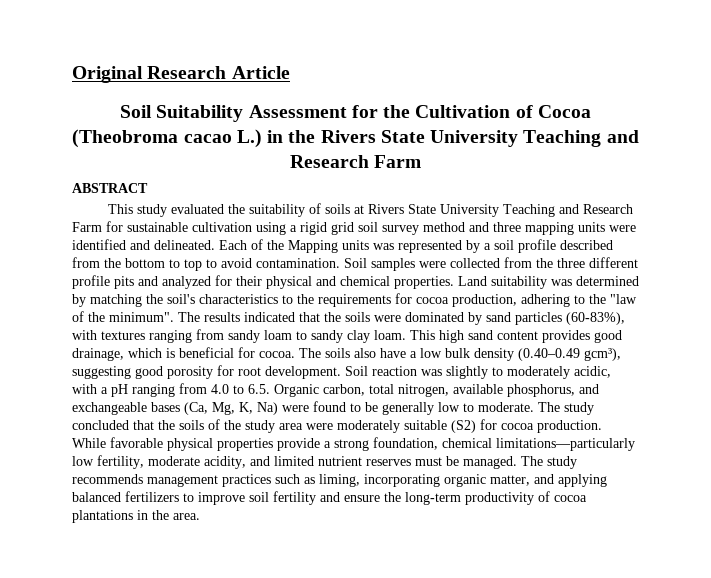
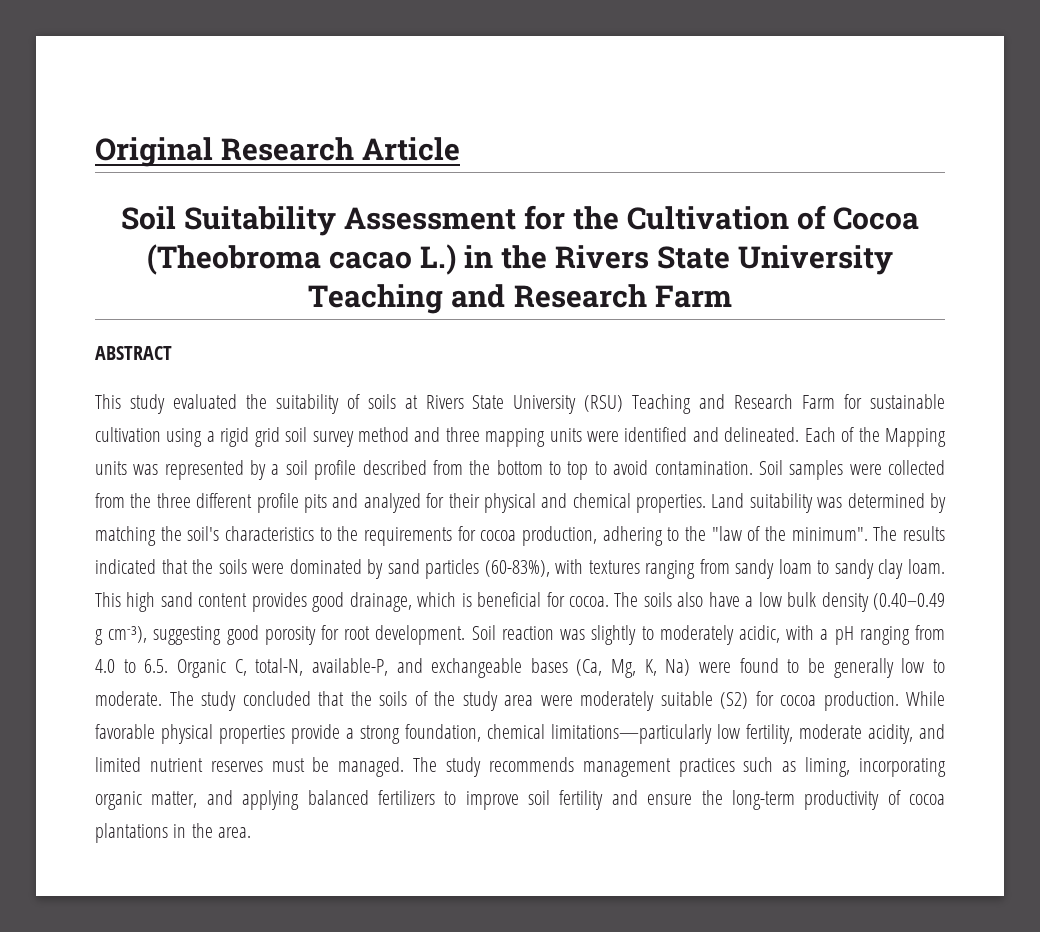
(499, 210) none -> [584,395,624,412] (RSU)
[584,348,621,361] gcm³), -> [95,626,148,645] g cm-³),
[323,384,575,397] carbon, total nitrogen, available phosphorus, -> [234,658,388,676] C, total-N, available-P,

